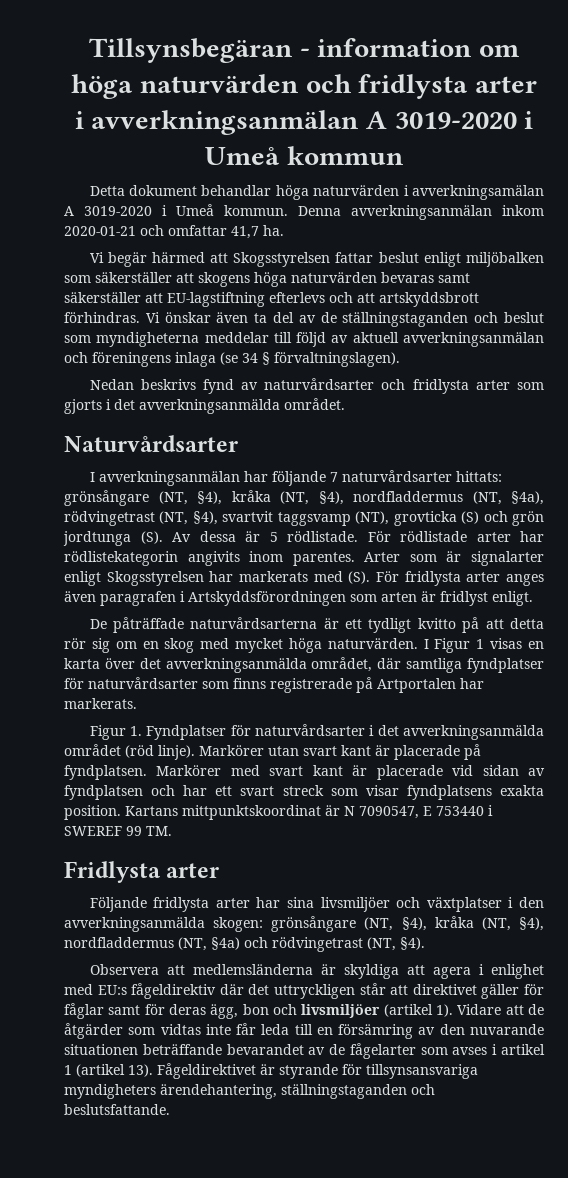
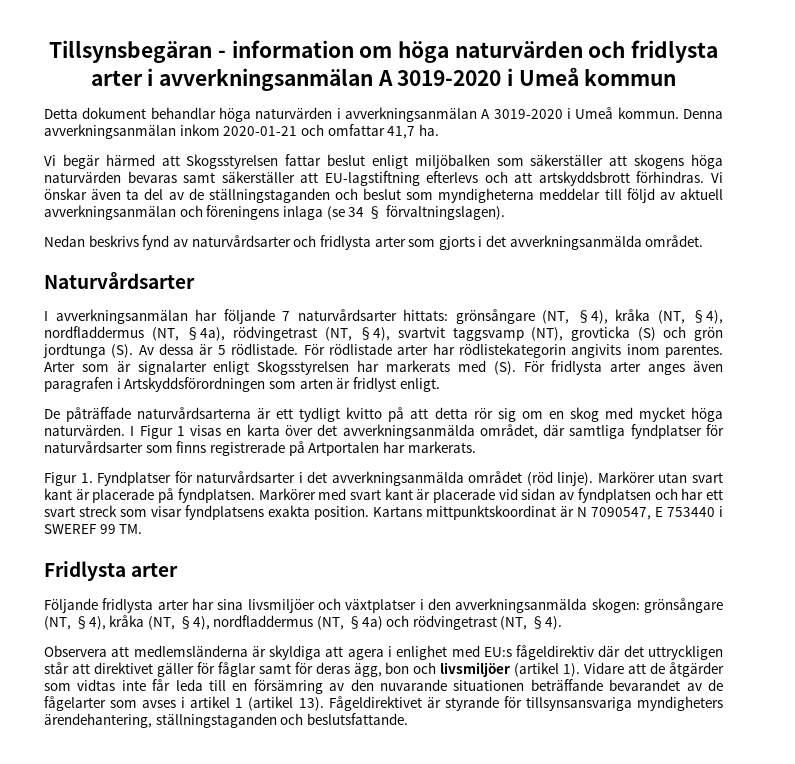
[412,185,544,200] avverkningsamälan -> [345,107,477,122] avverkningsanmälan

